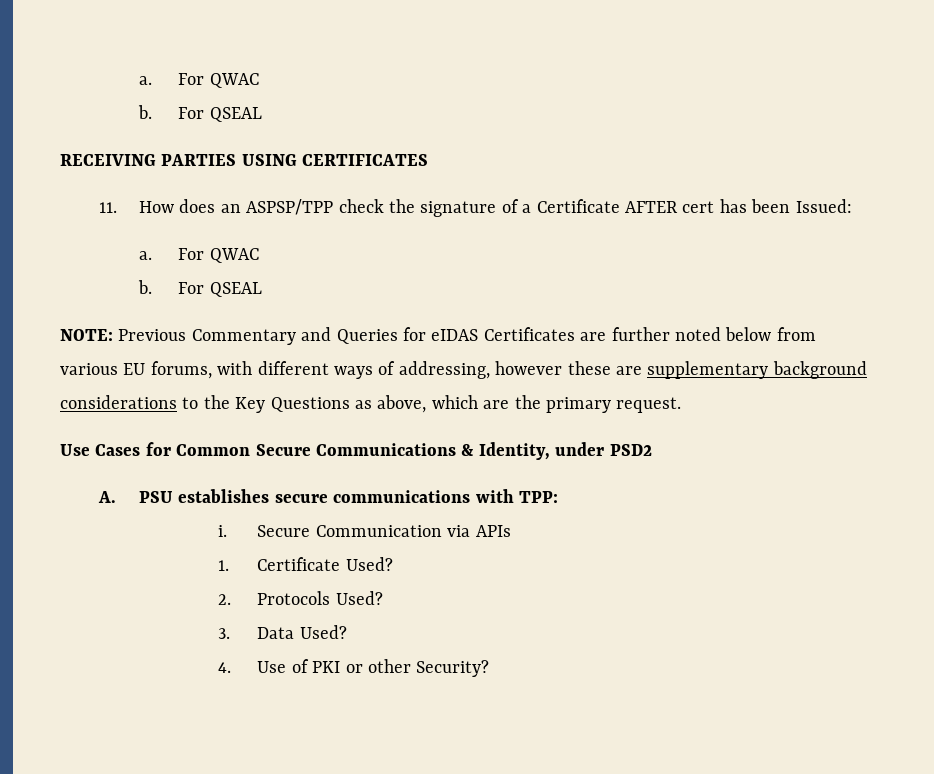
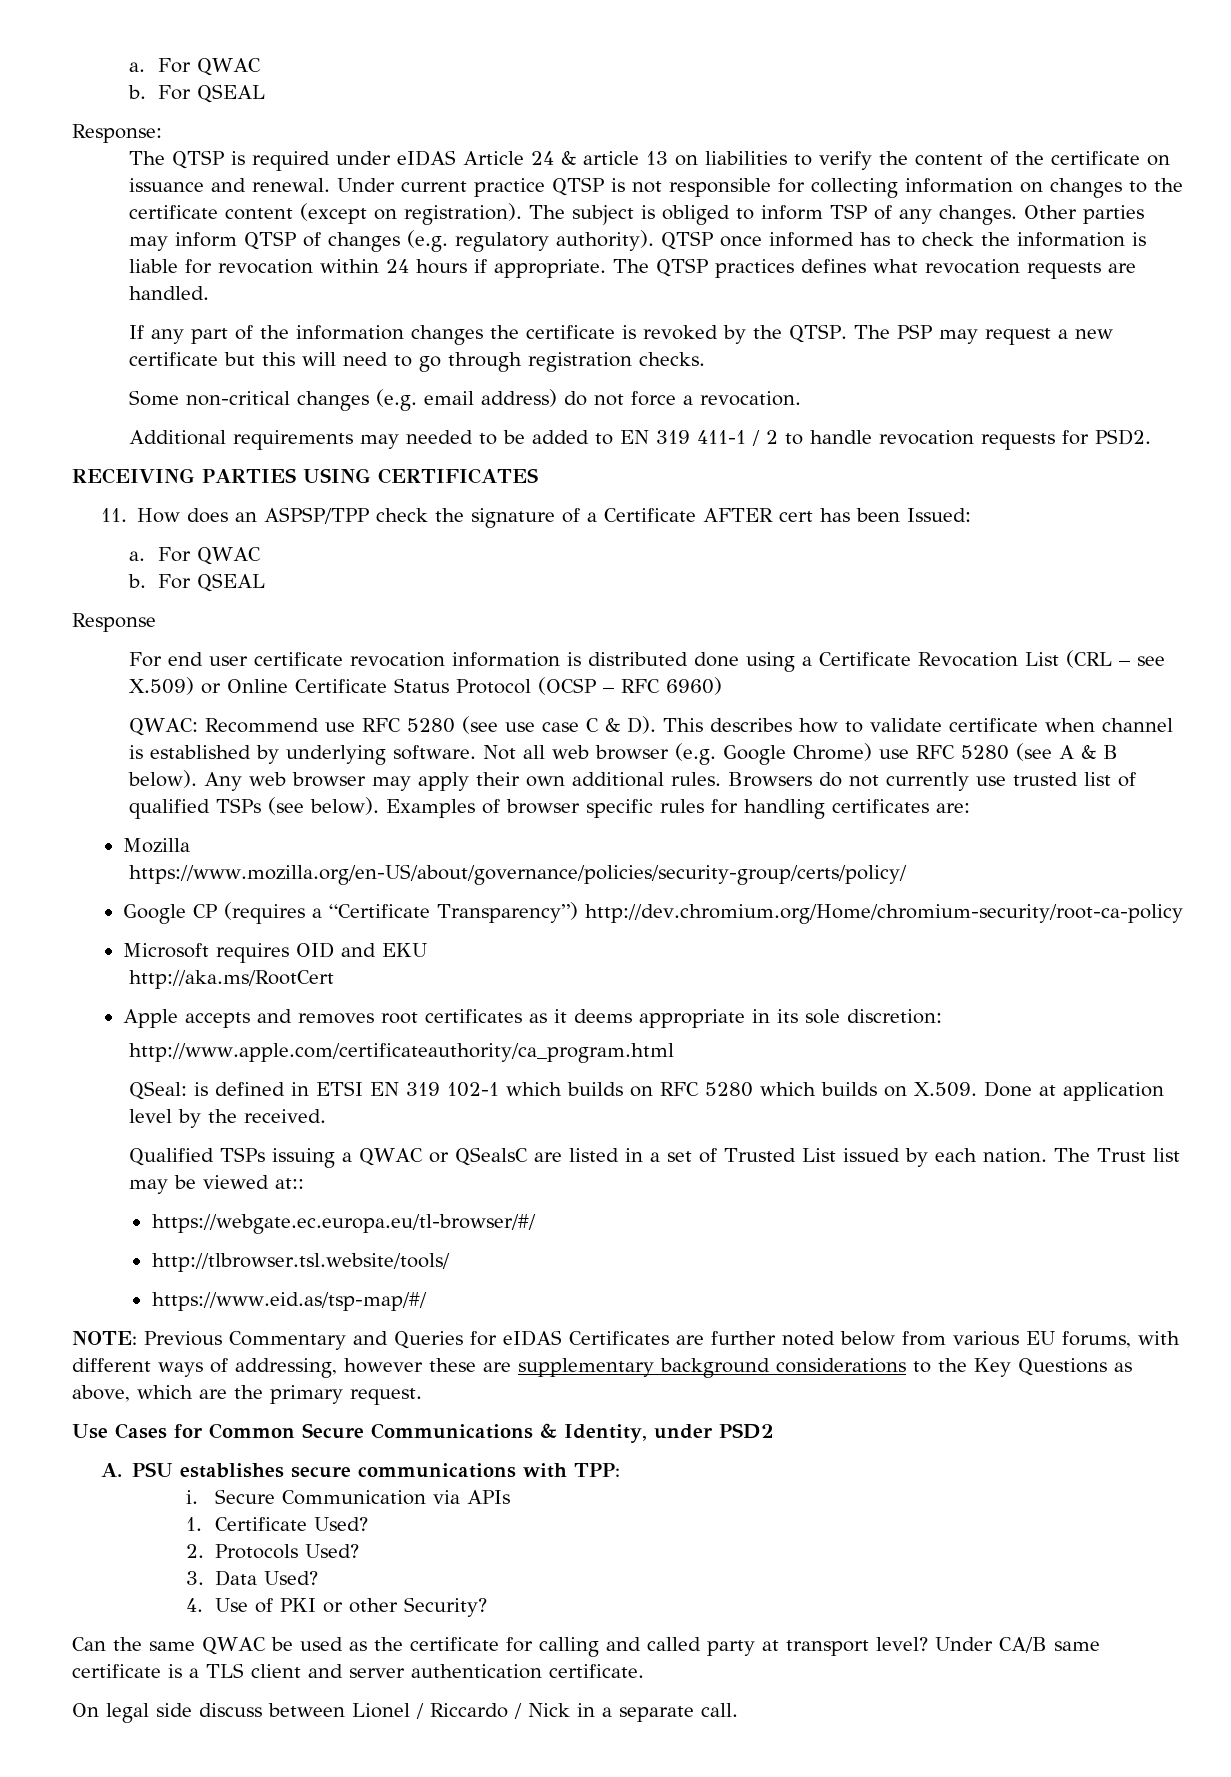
[138,73,259,88] [137,105,262,122] a. For QWAC // b. For QSEAL -> [129,58,261,76] [128,84,265,103] [72,124,162,143] [129,150,1171,171] [129,177,1184,198] [129,203,1145,225] [129,230,1147,252] [129,258,1137,279] [129,286,210,300] [129,324,1114,345] [129,352,706,372] [129,389,802,411] [129,429,1152,450] a. For QWAC // b. For QSEAL // Response: // The QTSP is required under eIDAS Article 24 & article 13 on liabilities to verify the content of the certificate on issuance and renewal. Under current practice QTSP is not responsible for collecting information on changes to the certificate content (except on registration). The subject is obliged to inform TSP of any changes. Other parties may inform QTSP of changes (e.g. regulatory authority). QTSP once informed has to check the information is liable for revocation within 24 hours if appropriate. The QTSP practices defines what revocation requests are handled. // If any part of the information changes the certificate is revoked by the QTSP. The PSP may request a new certificate but this will need to go through registration checks. // Some non-critical changes (e.g. email address) do not force a revocation. // Additional requirements may needed to be added to EN 319 411-1 / 2 to handle revocation requests for PSD2.
(262, 289) none -> [72,613,156,632] [129,650,1166,672] [129,677,723,695] [129,716,1174,736] [129,743,1119,765] [128,770,1137,791] [129,797,971,819] [123,838,191,853] [129,864,908,885] [123,902,1184,924] [123,942,428,963] [129,970,335,989] [123,1009,943,1028] [129,1043,675,1063] [129,1081,1165,1101] [129,1109,327,1128] [129,1147,1181,1168] [129,1175,305,1194] [151,1214,536,1234] [151,1253,450,1272] [151,1292,427,1311] // Response // For end user certificate revocation information is distributed done using a Certificate Revocation List (CRL – see X.509) or Online Certificate Status Protocol (OCSP – RFC 6960) // QWAC: Recommend use RFC 5280 (see use case C & D). This describes how to validate certificate when channel is established by underlying software. Not all web browser (e.g. Google Chrome) use RFC 5280 (see A & B below). Any web browser may apply their own additional rules. Browsers do not currently use trusted list of qualified TSPs (see below). Examples of browser specific rules for handling certificates are: // Mozilla // https://www.mozilla.org/en-US/about/governance/policies/security-group/certs/policy/ // Google CP (requires a “Certificate Transparency”) http://dev.chromium.org/Home/chromium-security/root-ca-policy // Microsoft requires OID and EKU // http://aka.ms/RootCert // Apple accepts and removes root certificates as it deems appropriate in its sole discretion: // http://www.apple.com/certificateauthority/ca_program.html // QSeal: is defined in ETSI EN 319 102-1 which builds on RFC 5280 which builds on X.509. Done at application level by the received. // Qualified TSPs issuing a QWAC or QSealsC are listed in a set of Trusted List issued by each nation. The Trust list may be viewed at:: // https://webgate.ec.europa.eu/tl-browser/#/ // http://tlbrowser.tsl.website/tools/ // https://www.eid.as/tsp-map/#/
(490, 668) none -> [72,1637,1100,1657] [72,1663,644,1679] [72,1703,738,1723] // Can the same QWAC be used as the certificate for calling and called party at transport level? Under CA/B same certificate is a TLS client and server authentication certificate. // On legal side discuss between Lionel / Riccardo / Nick in a separate call.

